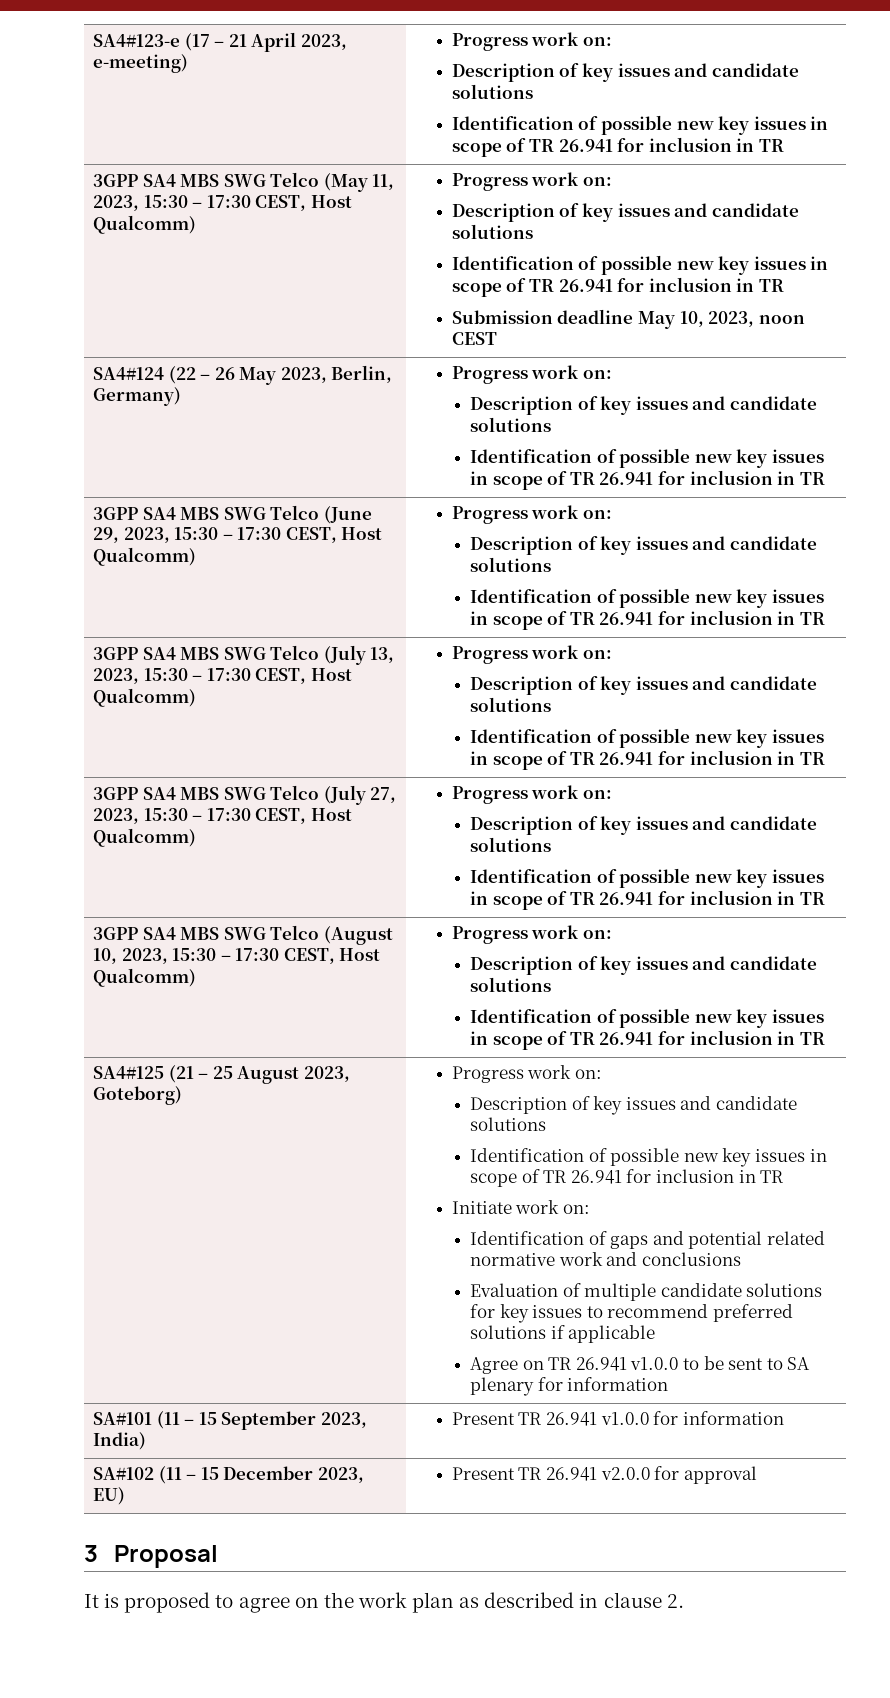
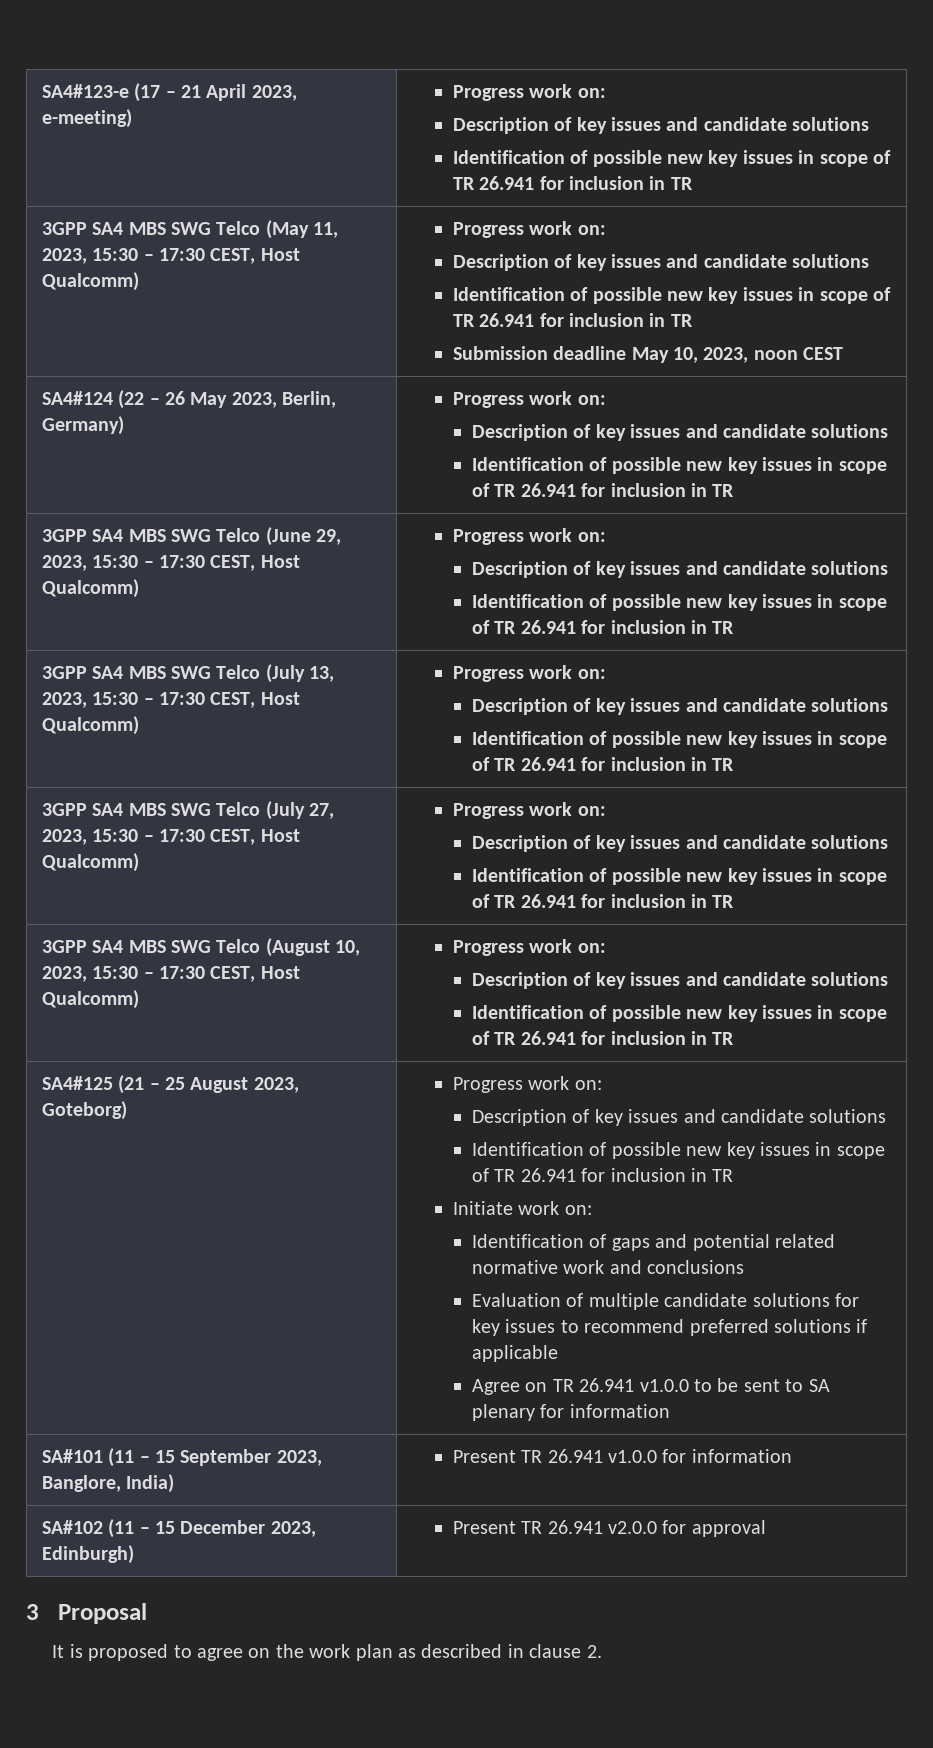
(367, 1420) none -> [41,1475,121,1492] Banglore,
[92,1487,125,1505] EU) -> [41,1545,134,1564] Edinburgh)

